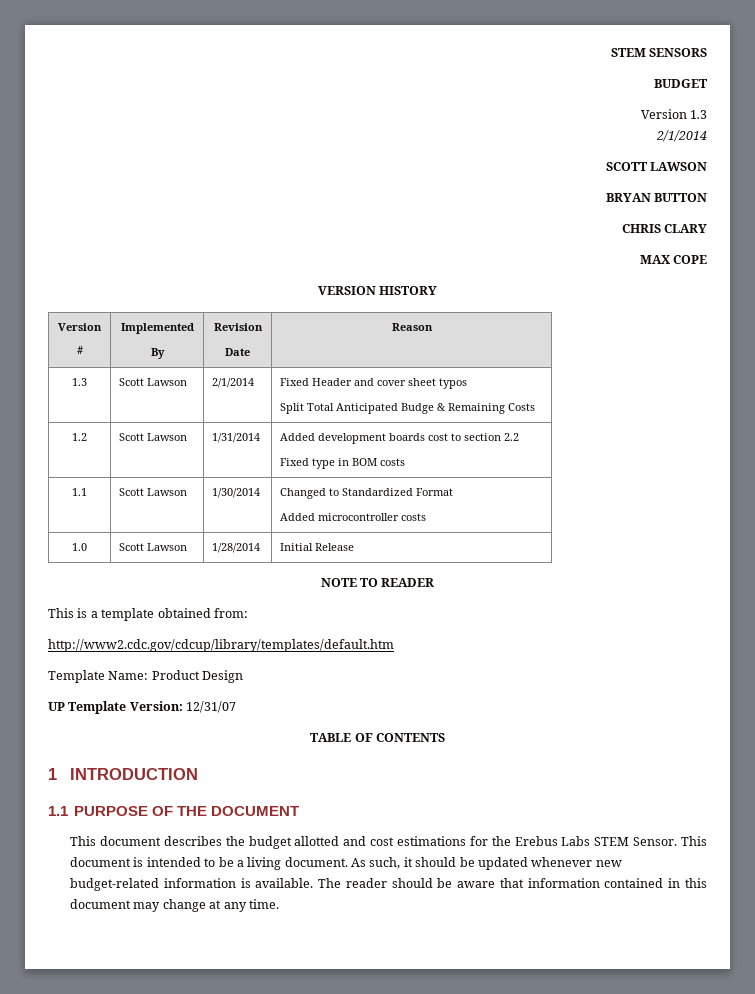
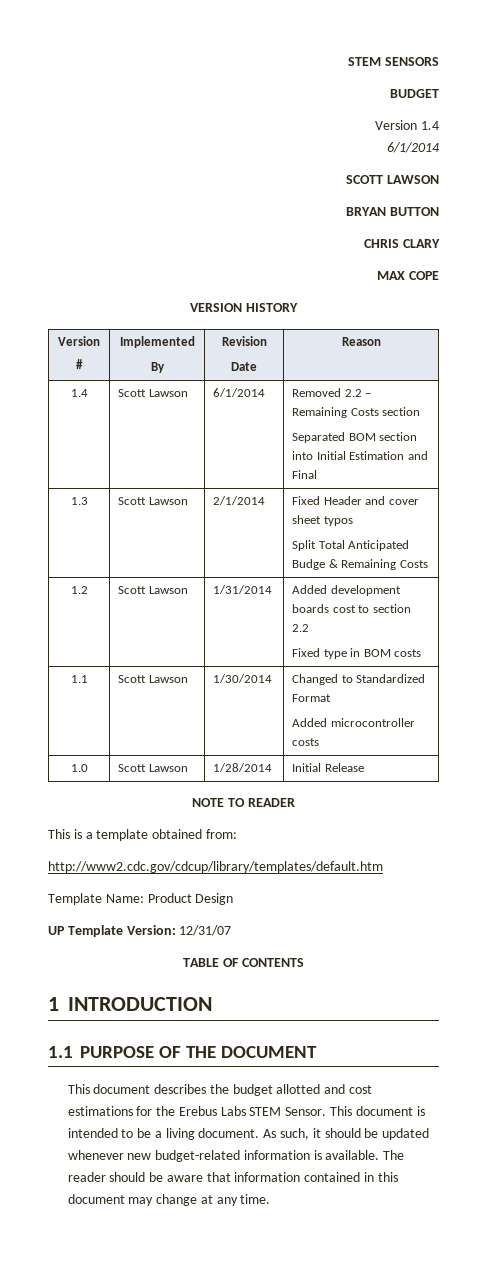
[690,110,707,119] [656,130,707,142] 1.3 // 2/1/2014 -> [421,121,439,130] [387,142,440,153] 1.4 // 6/1/2014
(433, 327) none -> [70,389,88,397] [118,389,188,397] [213,388,266,397] [292,388,372,397] [292,407,421,418] [292,432,418,443] [292,451,428,460] [292,470,318,479] // 1.4 | Scott Lawson | 6/1/2014 | Removed 2.2 – Remaining Costs section // Separated BOM section into Initial Estimation and Final

